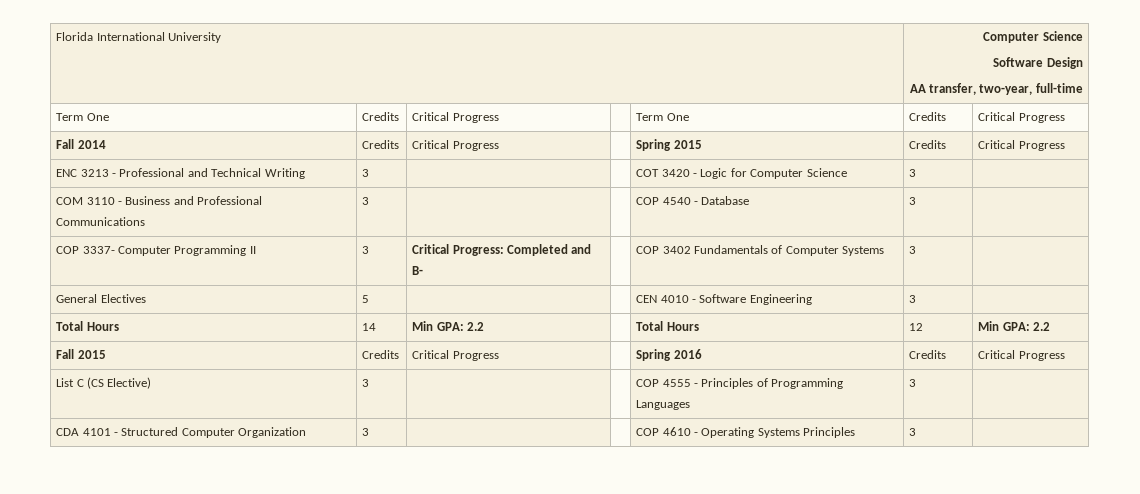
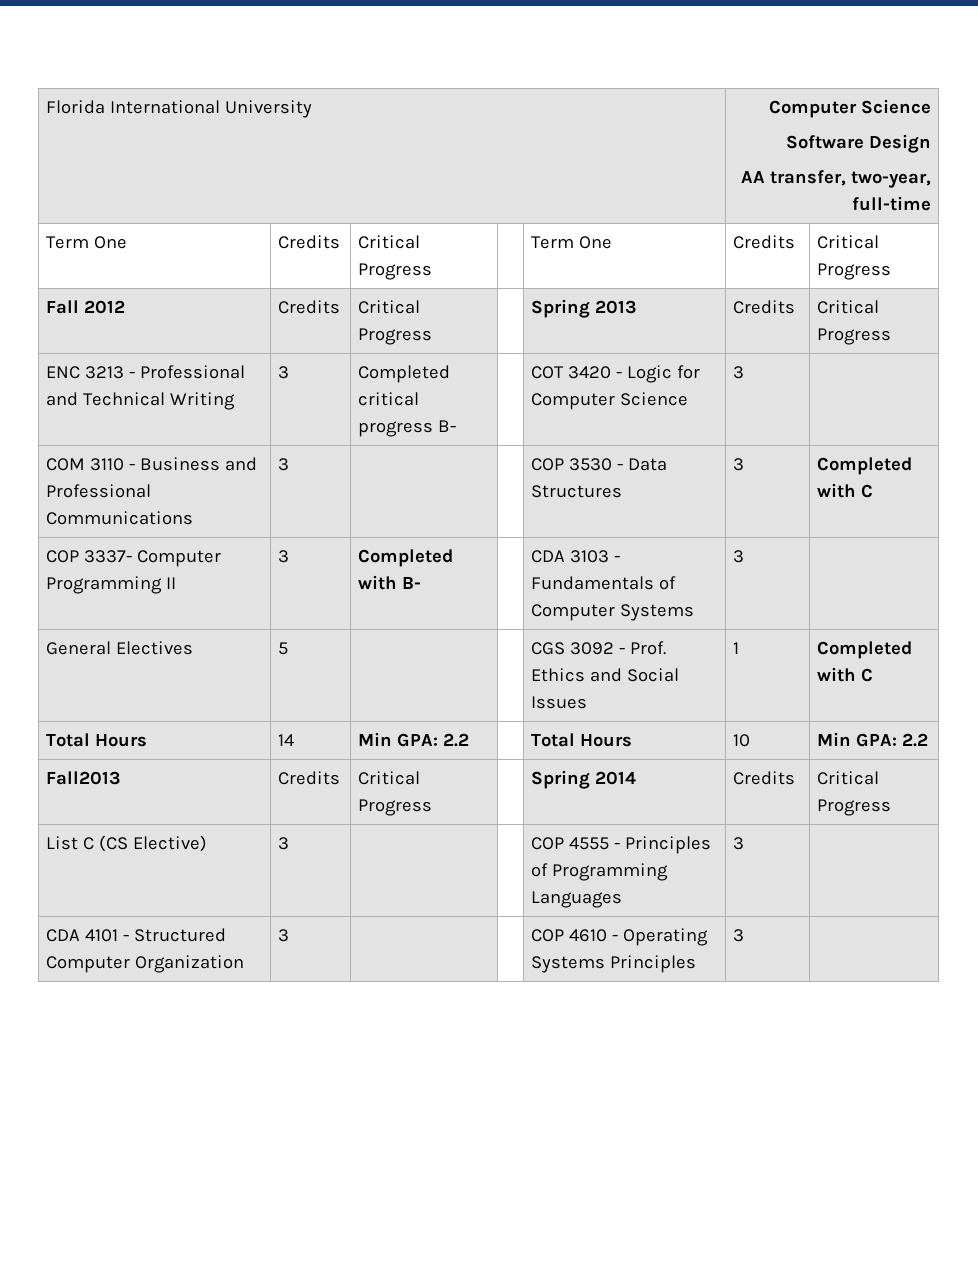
[77,140,106,149] [362,140,400,149] [412,140,499,151] [636,139,702,151] 2014 | Credits | Critical Progress | | Spring 2015 -> [84,300,126,314] [278,300,341,314] [358,300,421,314] [358,328,433,345] [531,299,638,318] 2012 | Credits | Critical Progress | | Spring 2013
(370, 173) none -> [358,365,451,383] [358,392,420,406] [358,420,457,437] Completed critical progress B-
[662,196,750,205] [909,197,917,205] 4540 - Database | 3 | -> [569,458,668,471] [531,485,623,498] [733,458,745,471] [817,457,913,475] [817,483,874,498] 3530 - Data Structures | 3 | Completed with C
[412,244,592,256] [412,266,424,275] [636,246,691,254] Critical Progress: Completed and B- | | COP 3402 -> [358,549,454,567] [358,575,422,590] [531,550,621,563] Completed with B- | | CDA 3103 -
[636,294,812,305] [909,295,917,303] CEN 4010 - Software Engineering | 3 | -> [531,641,667,655] [531,668,680,682] [531,696,588,709] [733,642,740,654] [817,641,913,659] [817,667,874,682] CGS 3092 - Prof. Ethics and Social Issues | 1 | Completed with C
[909,323,924,331] 12 -> [733,734,751,747] 10
[56,349,106,359] [362,350,400,359] [412,350,499,361] [636,349,702,361] Fall 2015 | Credits | Critical Progress | | Spring 2016 -> [46,771,122,785] [278,771,341,785] [358,771,421,785] [358,799,433,816] [531,770,637,789] Fall2013 | Credits | Critical Progress | | Spring 2014

